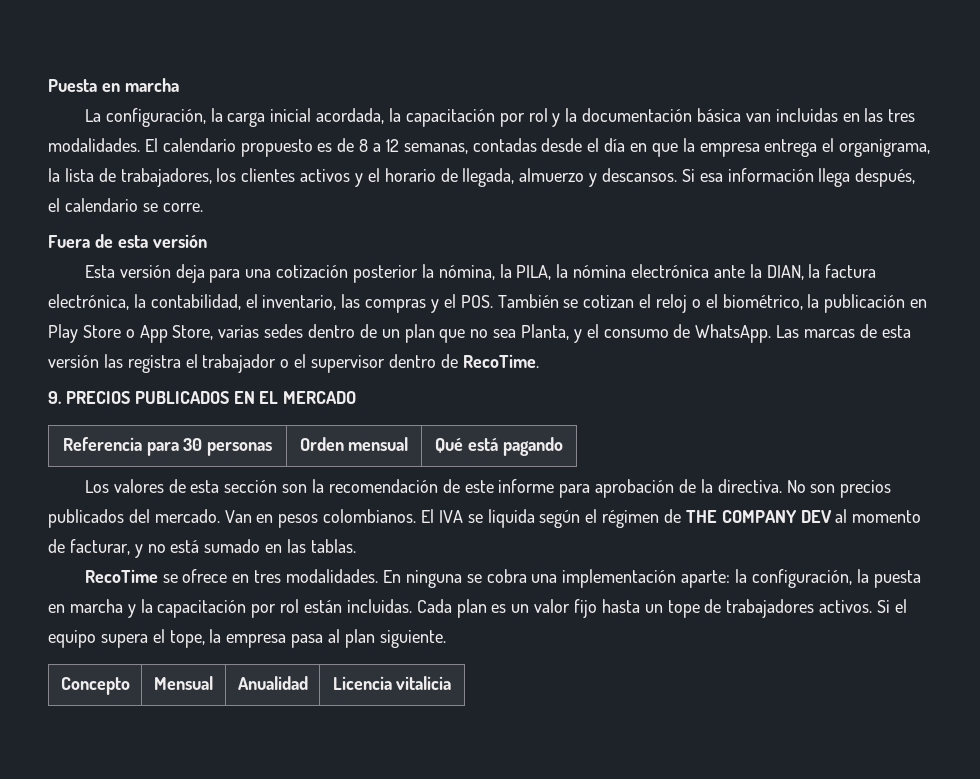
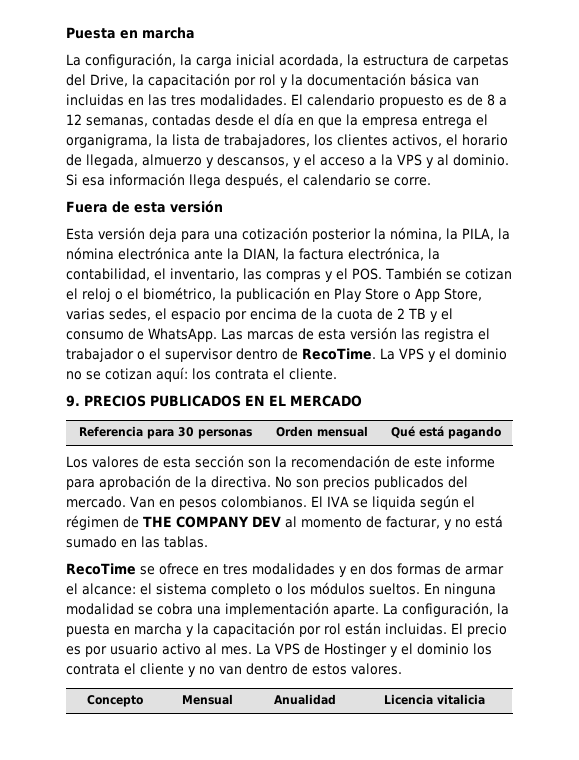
(401, 115) none -> [363,54,509,68] [66,74,144,87] estructura de carpetas del Drive, la
[300,169,364,187] activos y -> [392,134,442,147] activos,
[602,168,678,182] descansos. -> [217,154,509,168] descansos, y el acceso a la VPS y al dominio.
[264,324,570,343] sedes dentro de un plan que no sea Planta, -> [109,308,426,322] sedes, el espacio por encima de la cuota de 2 TB
(539, 361) none -> [380,348,507,362] [66,367,337,382] La VPS y el dominio no se cotizan aquí: los contrata el cliente.
[286,569,379,583] modalidades. -> [252,563,504,577] [66,582,420,597] modalidades y en dos formas de armar el alcance: el sistema completo o los módulos sueltos.
(462, 579) none -> [66,603,134,615] modalidad
[681,569,747,588] aparte: la -> [333,603,398,617] aparte. La
[416,599,907,618] [48,629,446,648] Cada plan es un valor fijo hasta un tope de trabajadores activos. Si el equipo supera el tope, la empresa pasa al plan siguiente. -> [451,623,507,637] [66,643,492,657] [66,663,402,677] El precio es por usuario activo al mes. La VPS de Hostinger y el dominio los contrata el cliente y no van dentro de estos valores.

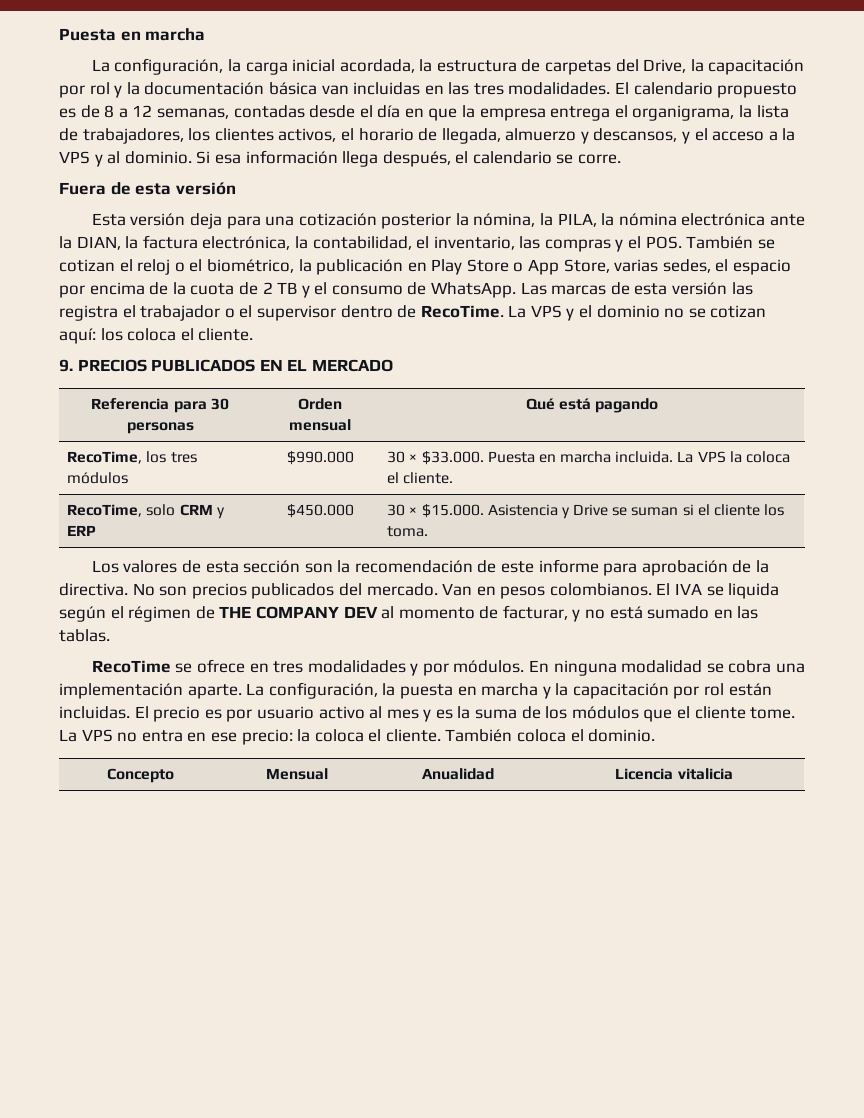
[215,369,269,380] contrata -> [127,328,177,341] coloca
(501, 432) none -> [67,451,197,464] [67,472,129,484] [286,451,354,465] [387,451,791,465] [387,472,454,484] [67,504,225,519] [67,525,97,536] [286,504,354,518] [387,504,785,519] [387,526,429,537] // RecoTime, los tres módulos | $990.000 | 30 × $33.000. Puesta en marcha incluida. La VPS la coloca el cliente. // RecoTime, solo CRM y ERP | $450.000 | 30 × $15.000. Asistencia y Drive se suman si el cliente los toma.
[350,563,504,575] [66,582,420,597] en dos formas de armar el alcance: el sistema completo o los módulos sueltos. -> [422,660,525,676] por módulos.
[221,643,492,657] [66,663,402,677] mes. La VPS de Hostinger y el dominio los contrata el cliente y no van dentro de estos valores. -> [386,706,796,722] [59,729,656,745] mes y es la suma de los módulos que el cliente tome. La VPS no entra en ese precio: la coloca el cliente. También coloca el dominio.

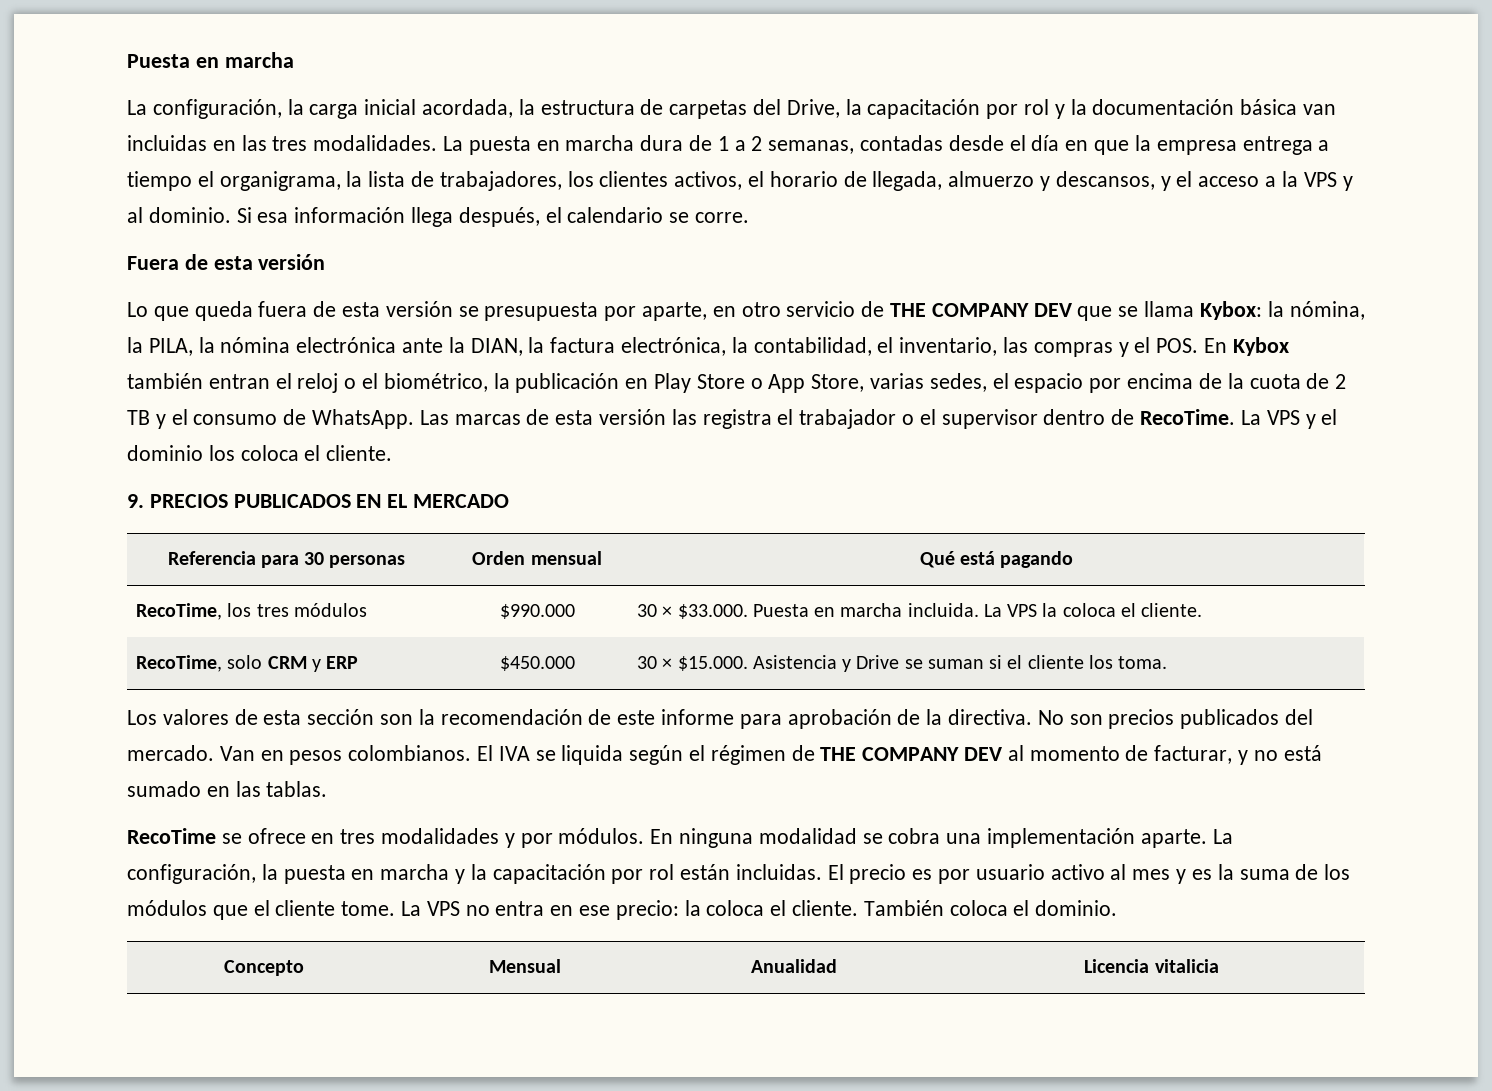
[615,82,798,98] [59,105,153,118] El calendario propuesto es de 8 a 12 -> [443,135,763,155] La puesta en marcha dura de 1 a 2
(611, 113) none -> [1318,140,1330,151] [127,171,192,191] a tiempo
[91,213,452,229] Esta versión deja para una cotización posterior -> [127,301,1262,321] Lo que queda fuera de esta versión se presupuesta por aparte, en otro servicio de THE COMPANY DEV que se llama Kybox:
[686,236,775,249] [59,259,115,272] También se cotizan -> [1204,337,1289,356] [127,373,270,389] En Kybox también entran
[664,305,767,318] [59,328,96,344] no se cotizan aquí: -> (203, 453) none

